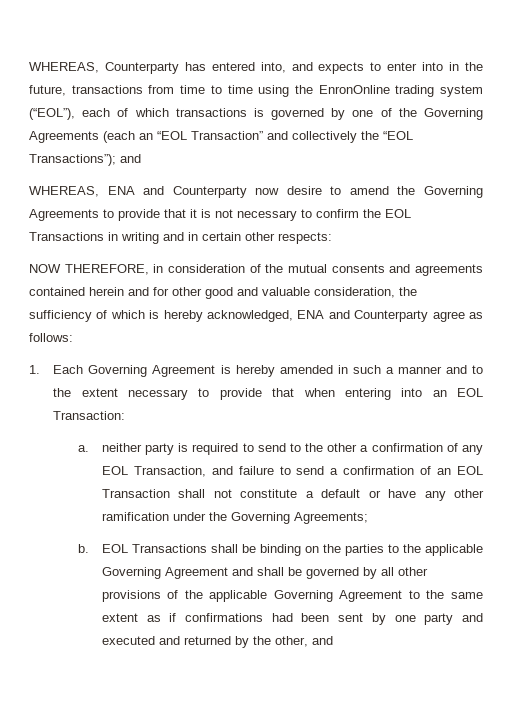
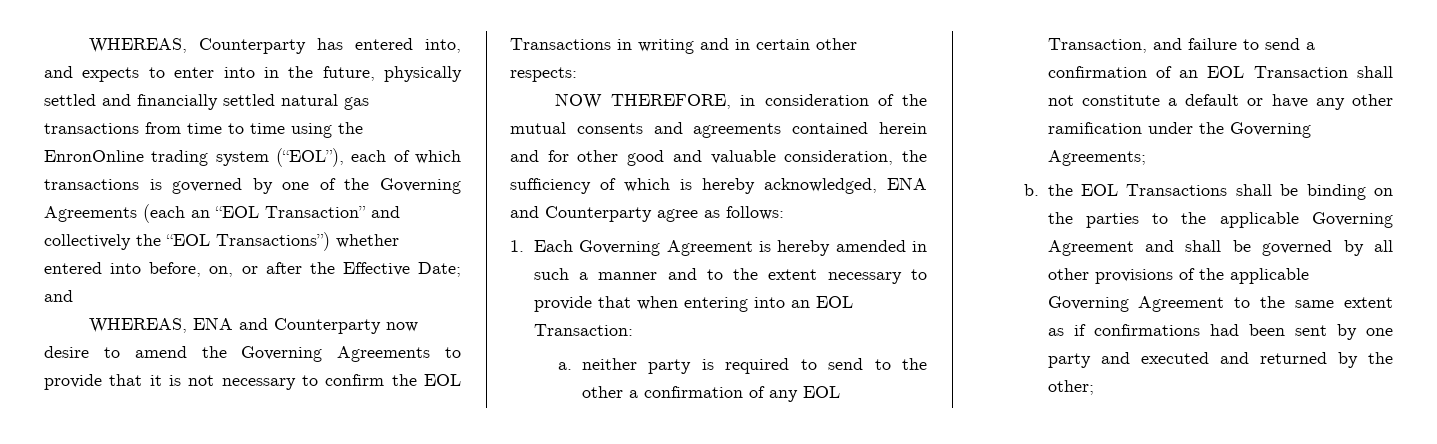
(66, 90) none -> [384,66,462,82] [44,94,369,110] physically settled and financially settled natural gas
[29,154,116,166] Transactions”); -> [216,232,399,251] [44,262,461,277] Transactions”) whether entered into before, on, or after the Effective Date;
(89, 548) none -> [1047,184,1073,196] the
[274,636,333,647] other, and -> [1047,380,1094,395] other;

